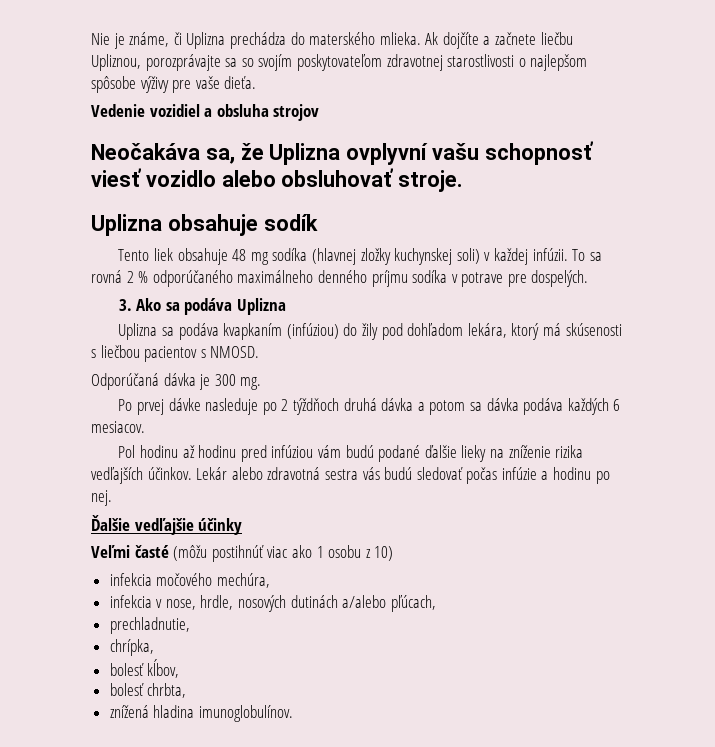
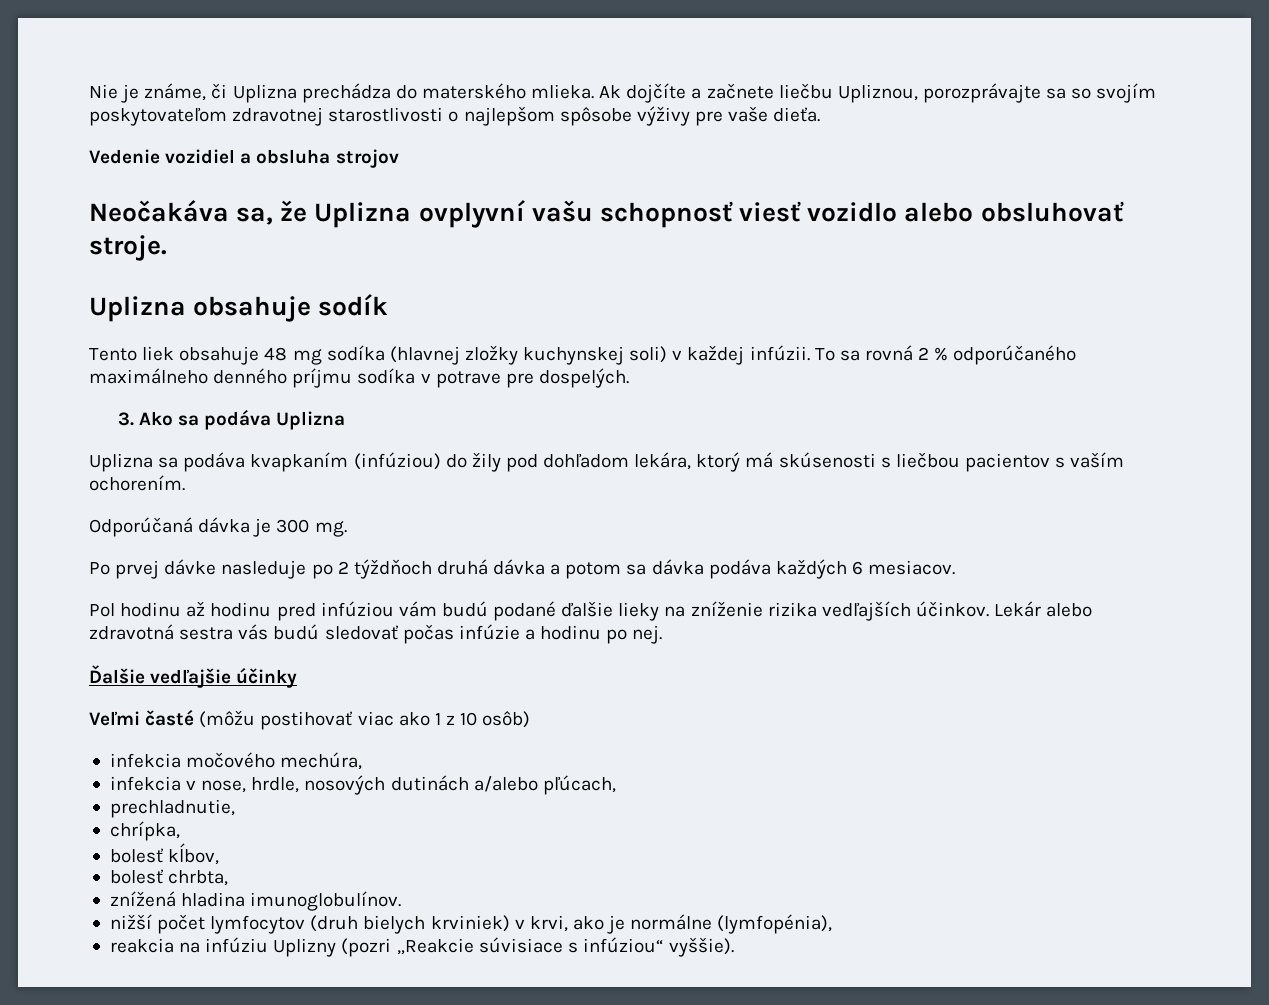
[210,346,260,358] NMOSD. -> [1070,452,1125,468] [89,475,185,491] vaším ochorením.
[211,545,264,562] postihnúť -> [260,711,353,730] postihovať
[328,545,394,561] osobu z 10) -> [445,711,531,728] z 10 osôb)
(293, 713) none -> [109,914,833,934] [109,937,735,957] // nižší počet lymfocytov (druh bielych krviniek) v krvi, ako je normálne (lymfopénia), // reakcia na infúziu Uplizny (pozri „Reakcie súvisiace s infúziou“ vyššie).

